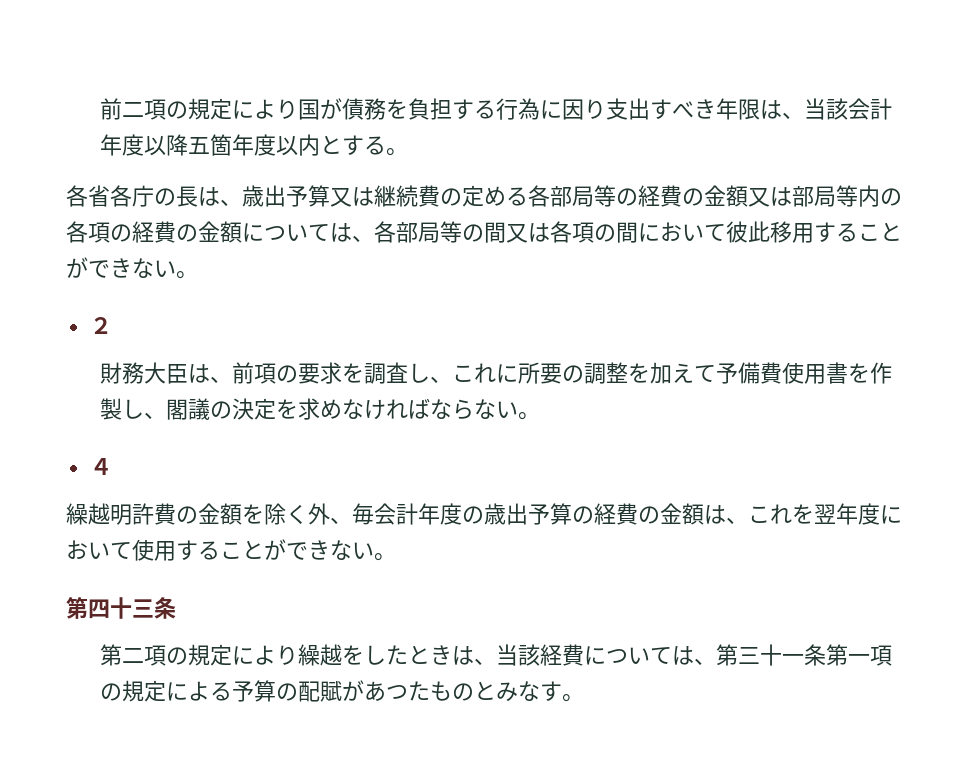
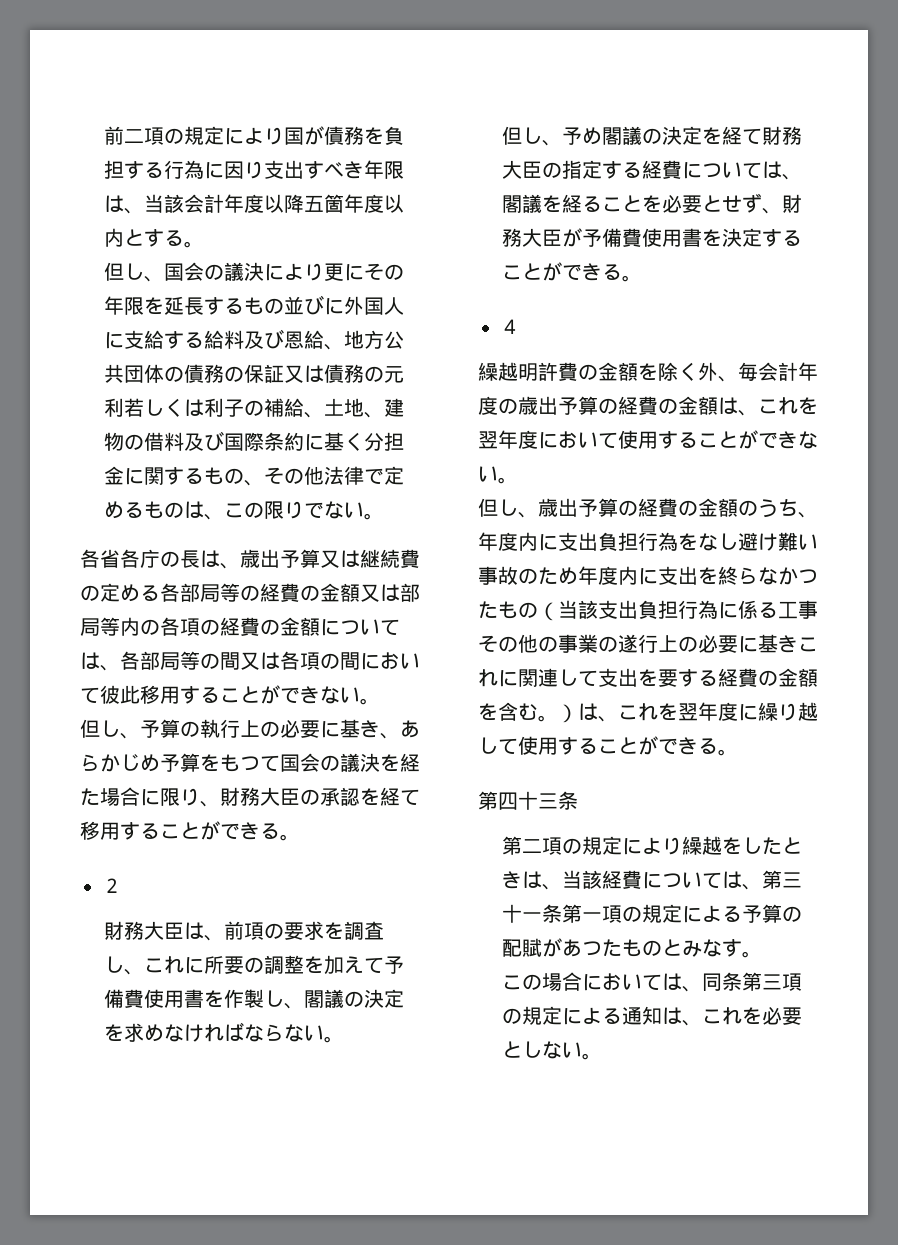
(408, 152) none -> [104,262,405,282] [104,295,405,315] [104,329,405,350] [104,364,405,383] [104,398,405,418] [104,431,405,451] [104,466,405,486] [104,501,385,520] // 但し、国会の議決により更にその年限を延長するもの並びに外国人に支給する給料及び恩給、地方公共団体の債務の保証又は債務の元利若しくは利子の補給、土地、建物の借料及び国際条約に基く分担金に関するもの、その他法律で定めるものは、この限りでない。
(198, 275) none -> [80,719,420,739] [80,753,420,772] [80,787,420,807] [80,821,300,841] // 但し、予算の執行上の必要に基き、あらかじめ予算をもつて国会の議決を経た場合に限り、財務大臣の承認を経て移用することができる。
(540, 416) none -> [502,126,803,146] [502,160,803,180] [502,193,803,214] [502,228,803,247] [502,262,643,282] // 但し、予め閣議の決定を経て財務大臣の指定する経費については、閣議を経ることを必要とせず、財務大臣が予備費使用書を決定することができる。
(396, 557) none -> [478,498,818,518] [478,532,818,551] [478,566,818,585] [478,600,818,621] [478,634,818,653] [478,668,818,687] [478,702,818,723] [478,736,738,756] // 但し、歳出予算の経費の金額のうち、年度内に支出負担行為をなし避け難い事故のため年度内に支出を終らなかつたもの（当該支出負担行為に係る工事その他の事業の遂行上の必要に基きこれに関連して支出を要する経費の金額を含む。）は、これを翌年度に繰り越して使用することができる。
(584, 698) none -> [502,972,803,992] [502,1006,803,1026] [502,1041,603,1060] // この場合においては、同条第三項の規定による通知は、これを必要としない。

